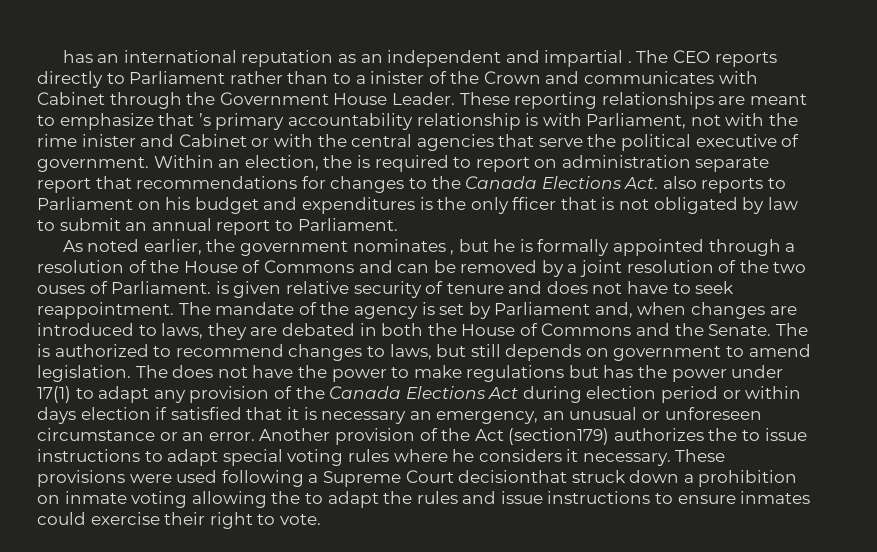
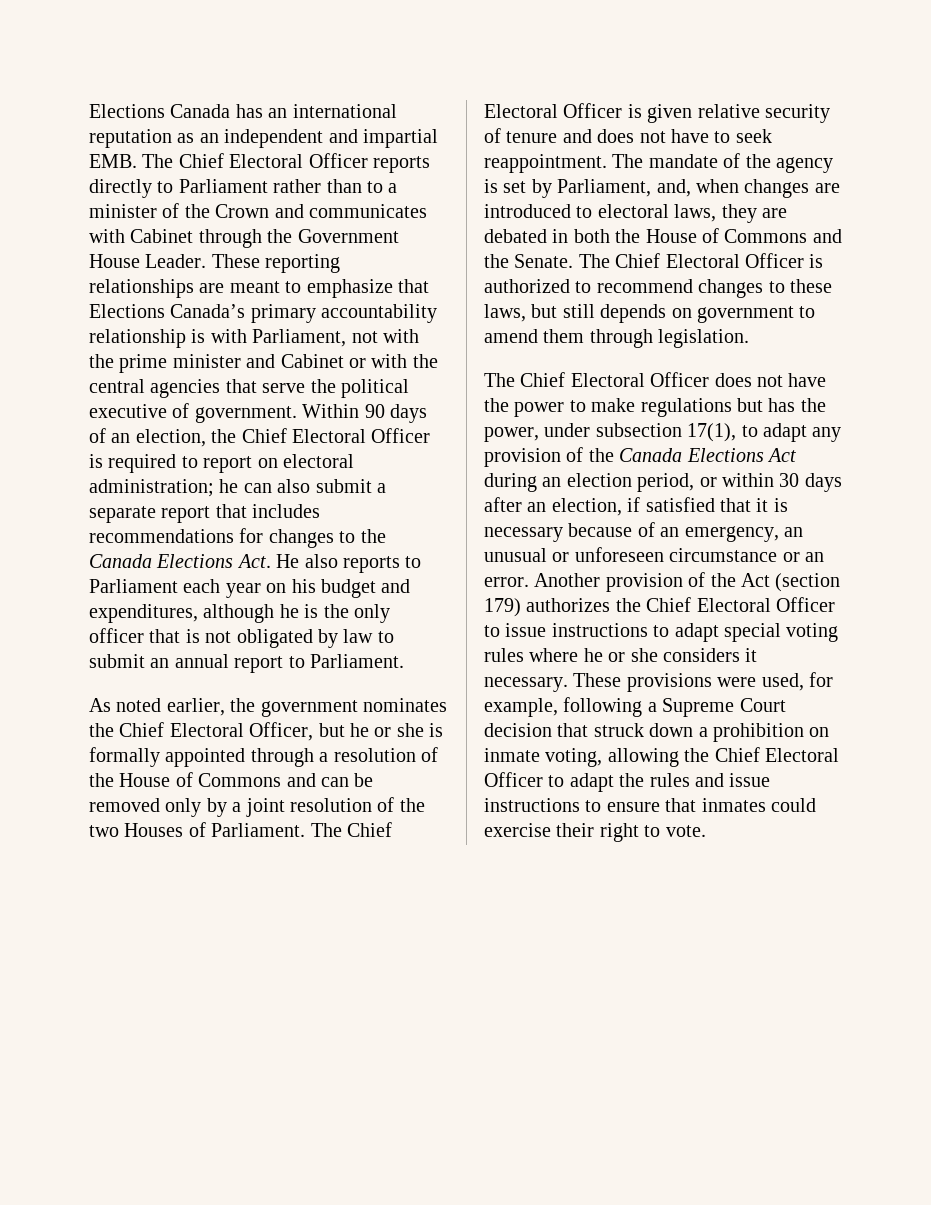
(62, 56) none -> [89,104,231,118] Elections Canada
[627,50,711,63] . The CEO -> [89,153,368,168] EMB. The Chief Electoral Officer
[370,71,425,84] inister -> [89,204,157,218] minister
[198,113,211,126] ’s -> [89,304,246,318] Elections Canada’s
[37,134,136,147] rime inister -> [119,354,241,373] prime minister
[218,155,353,171] an election, the -> [364,404,427,423] [89,428,431,447] 90 days of an election, the Chief Electoral Officer
[561,155,691,168] administration -> [283,454,354,468] [89,479,386,497] electoral administration; he can also submit a
(132, 182) none -> [252,504,321,518] includes
(659, 183) none -> [276,554,300,568] He
(133, 203) none -> [183,579,261,598] each year
[301,197,415,214] expenditures -> [89,604,299,623] expenditures, although he
[512,197,557,210] fficer -> [89,628,144,643] officer
[450,239,516,255] , but he -> [89,722,424,741] the Chief Electoral Officer, but he or she
(538, 266) none -> [165,798,202,817] only
[37,285,85,294] ouses -> [124,823,184,837] Houses
(212, 287) none -> [310,822,392,837] [484,103,623,118] The Chief Electoral Officer
[494,302,591,315] Parliament -> [557,179,652,197] Parliament,
(157, 330) none -> [597,204,669,218] electoral
(808, 329) none -> [615,253,804,268] Chief Electoral Officer
(385, 351) none -> [790,279,832,293] these
(811, 350) none -> [543,329,653,348] them through
[135,365,168,378] The -> [484,372,710,387] // The Chief Electoral Officer
[671,365,784,382] [37,386,71,403] power under 17(1) -> [484,423,737,442] power, under subsection 17(1),
[586,386,802,403] [37,407,151,424] election period or within days election -> [542,473,842,492] [484,497,622,516] an election period, or within 30 days after an election,
(407, 417) none -> [568,522,655,537] because of
[508,428,738,445] (section179) authorizes the -> [775,573,841,592] [484,597,835,617] (section 179) authorizes the Chief Electoral Officer
(475, 455) none -> [608,648,658,662] or she
[176,470,218,483] used -> [761,672,833,691] [484,698,558,717] used, for example,
[458,470,568,483] decisionthat -> [484,723,589,737] decision that
[131,491,188,508] voting -> [545,748,603,767] voting,
(301, 497) none -> [714,747,839,762] [484,772,543,787] Chief Electoral Officer
(736, 499) none -> [665,798,697,812] that

